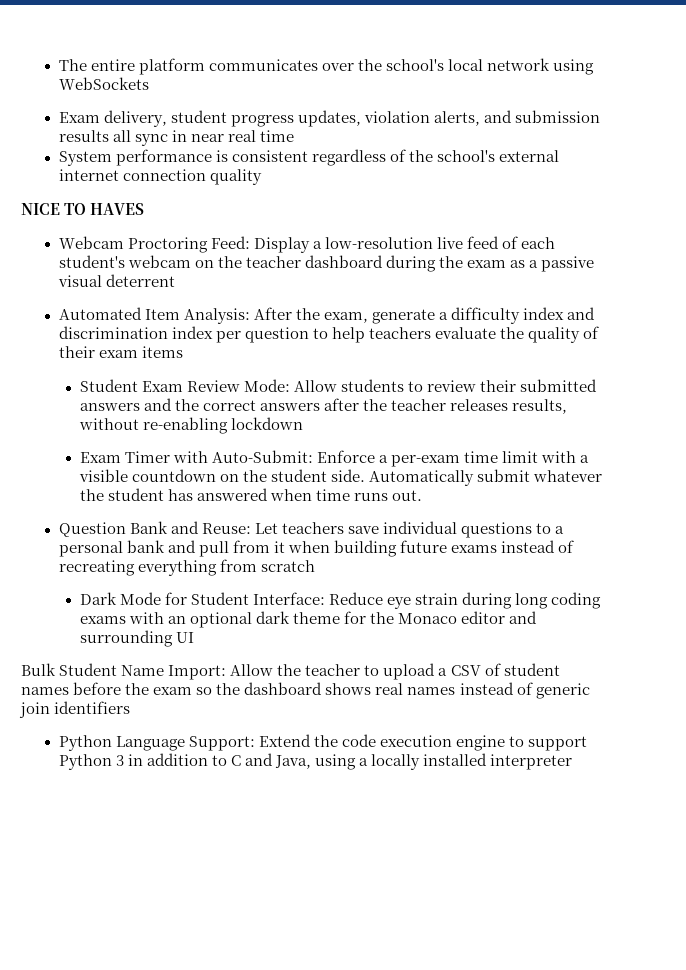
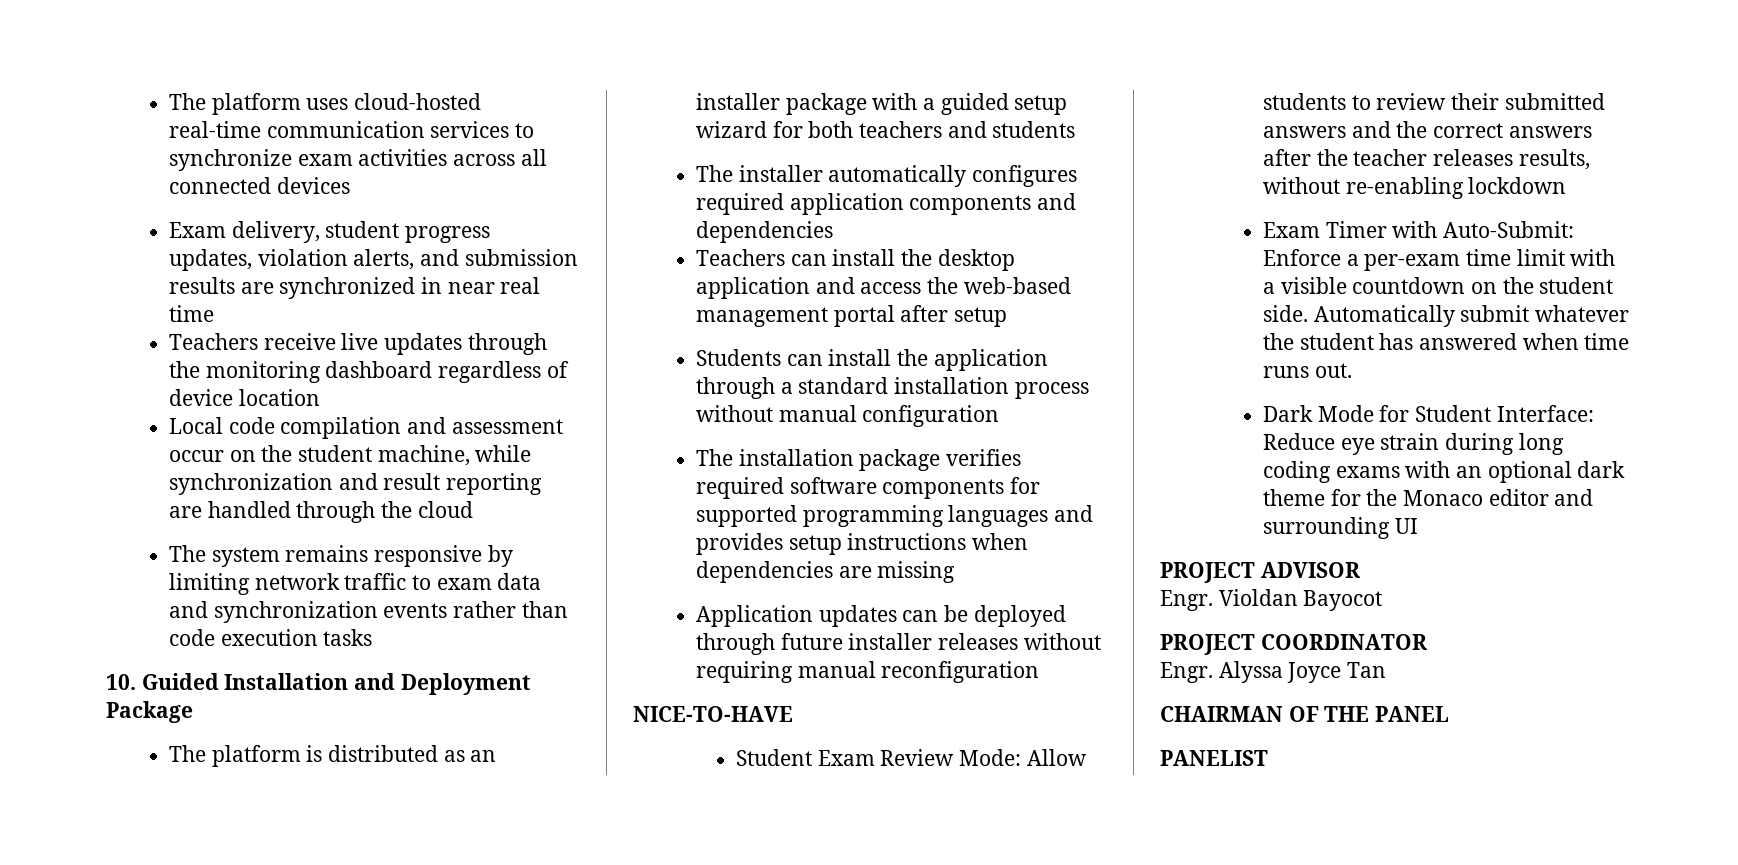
[58,58,595,75] [58,77,149,90] The entire platform communicates over the school's local network using WebSockets -> [168,93,481,115] [168,121,534,138] [168,149,547,171] [168,177,350,194] The platform uses cloud-hosted real-time communication services to synchronize exam activities across all connected devices
[112,130,168,146] all sync -> [240,277,416,299] are synchronized
[58,149,560,166] [58,169,262,185] [21,203,145,215] [58,236,556,253] [58,255,595,272] [57,274,175,287] [58,307,596,324] [58,326,600,343] [58,346,183,358] System performance is consistent regardless of the school's external internet connection quality // NICE TO HAVES // Webcam Proctoring Feed: Display a low-resolution live feed of each student's webcam on the teacher dashboard during the exam as a passive visual deterrent // Automated Item Analysis: After the exam, generate a difficulty index and discrimination index per question to help teachers evaluate the quality of their exam items -> [168,333,547,355] [168,361,569,383] [168,389,320,406] [168,417,563,439] [168,445,532,466] [168,473,542,495] [168,501,473,523] [168,545,513,567] [168,573,542,595] [168,601,568,623] [168,629,373,646] [106,673,531,695] [106,701,193,723] [168,745,497,767] [695,93,1068,115] [695,121,1076,138] [695,165,1077,187] [695,193,1076,215] [695,221,833,243] [695,249,1015,271] [695,277,1071,299] [695,305,1007,327] [695,349,1048,371] [695,377,1089,399] [695,405,1000,427] [695,449,1021,471] [695,477,1040,499] [695,505,1093,527] [695,533,1028,555] [695,561,956,583] [695,605,1066,627] [695,633,1101,655] [695,661,1040,683] [633,706,793,722] Teachers receive live updates through the monitoring dashboard regardless of device location // Local code compilation and assessment occur on the student machine, while synchronization and result reporting are handled through the cloud // The system remains responsive by limiting network traffic to exam data and synchronization events rather than code execution tasks // 10. Guided Installation and Deployment Package // The platform is distributed as an installer package with a guided setup wizard for both teachers and students // The installer automatically configures required application components and dependencies // Teachers can install the desktop application and access the web-based management portal after setup // Students can install the application through a standard installation process without manual configuration // The installation package verifies required software components for supported programming languages and provides setup instructions when dependencies are missing // Application updates can be deployed through future installer releases without requiring manual reconfiguration // NICE-TO-HAVE
[58,521,565,538] [58,540,575,557] [58,559,315,576] // Question Bank and Reuse: Let teachers save individual questions to a personal bank and pull from it when building future exams instead of recreating everything from scratch -> (1352, 370) none
[21,663,560,680] [21,682,590,699] [19,701,131,718] [58,734,588,751] [58,753,573,770] Bulk Student Name Import: Allow the teacher to upload a CSV of student names before the exam so the dashboard shows real names instead of generic join identifiers // Python Language Support: Extend the code execution engine to support Python 3 in addition to C and Java, using a locally installed interpreter -> [1160,562,1360,583] [1160,589,1383,611] [1160,634,1427,655] [1160,661,1387,683] [1160,706,1450,722] [1160,750,1268,766] PROJECT ADVISOR // Engr. Violdan Bayocot // PROJECT COORDINATOR // Engr. Alyssa Joyce Tan // CHAIRMAN OF THE PANEL // PANELIST

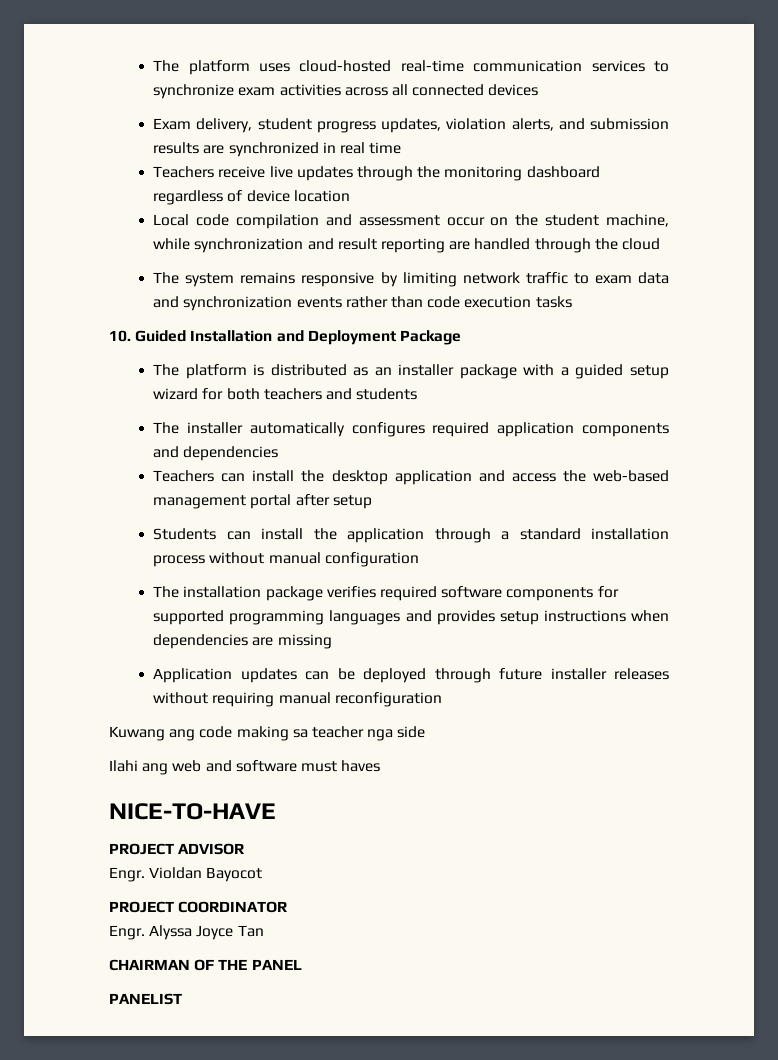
[447,282,495,294] near -> (336, 147) none
[633,706,793,722] [735,749,1087,766] [1262,93,1605,110] [1262,121,1592,138] [1262,149,1590,170] [1262,177,1567,199] [1262,221,1574,238] [1262,249,1616,271] [1262,277,1614,294] [1262,305,1629,327] [1262,333,1630,350] [1262,363,1352,378] [1262,405,1594,422] [1262,433,1564,455] [1262,461,1626,483] [1262,489,1594,506] [1262,517,1418,539] NICE-TO-HAVE // Student Exam Review Mode: Allow students to review their submitted answers and the correct answers after the teacher releases results, without re-enabling lockdown // Exam Timer with Auto-Submit: Enforce a per-exam time limit with a visible countdown on the student side. Automatically submit whatever the student has answered when time runs out. // Dark Mode for Student Interface: Reduce eye strain during long coding exams with an optional dark theme for the Monaco editor and surrounding UI -> [109,726,426,741] [109,760,381,775] [109,803,276,820] Kuwang ang code making sa teacher nga side // Ilahi ang web and software must haves // NICE-TO-HAVE

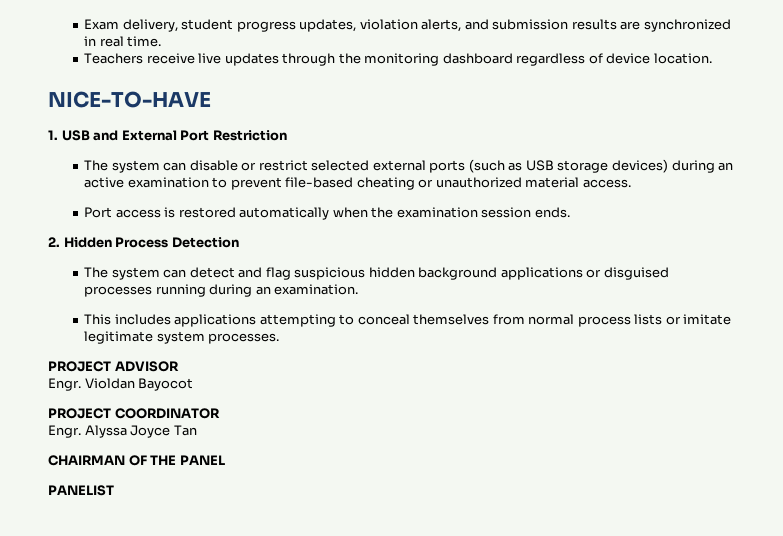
[153,60,669,75] [153,84,539,99] The platform uses cloud-hosted real-time communication services to synchronize exam activities across all connected devices // -> (84, 24) none
[369,142,402,154] time -> [127,36,162,47] time.
[293,190,350,202] [153,214,669,229] [153,238,660,253] [153,272,669,287] [153,296,572,311] [109,330,461,345] [153,364,669,379] [153,388,418,400] [153,422,669,437] [153,446,279,461] [153,470,669,485] [153,494,372,509] [153,528,669,543] [153,552,419,567] [153,586,619,601] [153,610,669,625] [153,634,332,649] [153,668,669,683] [153,692,442,707] [109,726,426,741] [109,760,381,775] [109,803,276,820] location // Local code compilation and assessment occur on the student machine, while synchronization and result reporting are handled through the cloud // The system remains responsive by limiting network traffic to exam data and synchronization events rather than code execution tasks // 10. Guided Installation and Deployment Package // The platform is distributed as an installer package with a guided setup wizard for both teachers and students // The installer automatically configures required application components and dependencies // Teachers can install the desktop application and access the web-based management portal after setup // Students can install the application through a standard installation process without manual configuration // The installation package verifies required software components for supported programming languages and provides setup instructions when dependencies are missing // Application updates can be deployed through future installer releases without requiring manual reconfiguration // Kuwang ang code making sa teacher nga side // Ilahi ang web and software must haves // NICE-TO-HAVE -> [653,53,712,64] [48,91,211,108] [48,130,287,141] [84,159,734,173] [84,177,631,190] [84,207,570,220] [48,237,239,248] [84,267,669,280] [84,284,359,297] [84,314,732,327] [84,331,280,344] location. // NICE-TO-HAVE // 1. USB and External Port Restriction // The system can disable or restrict selected external ports (such as USB storage devices) during an active examination to prevent file-based cheating or unauthorized material access. // Port access is restored automatically when the examination session ends. // 2. Hidden Process Detection // The system can detect and flag suspicious hidden background applications or disguised processes running during an examination. // This includes applications attempting to conceal themselves from normal process lists or imitate legitimate system processes.

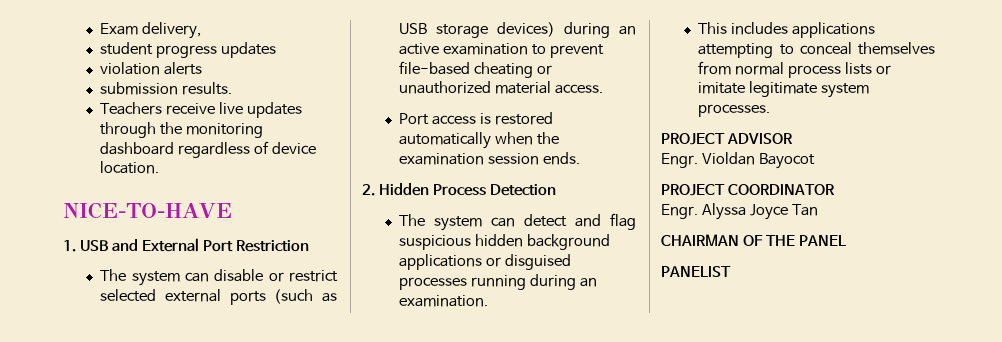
(178, 25) none -> (202, 30) //
[299,19,731,32] [84,36,162,47] updates, violation alerts, and submission results are synchronized in real time. -> [221,42,277,58] [100,62,203,75] [100,82,233,95] updates // violation alerts // submission results.

